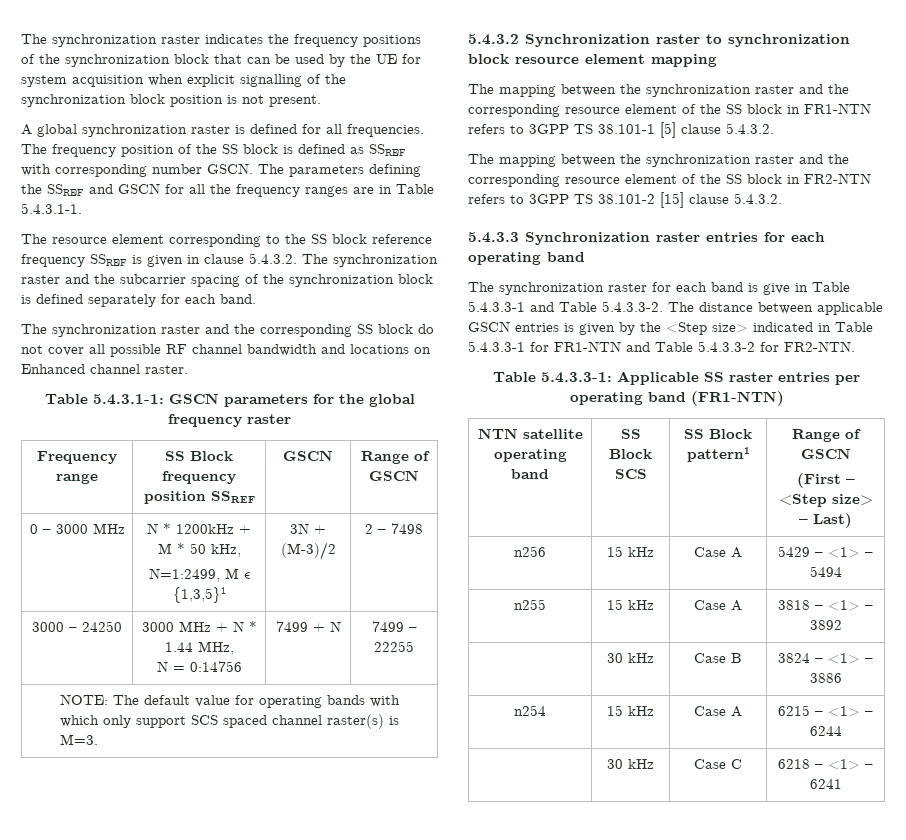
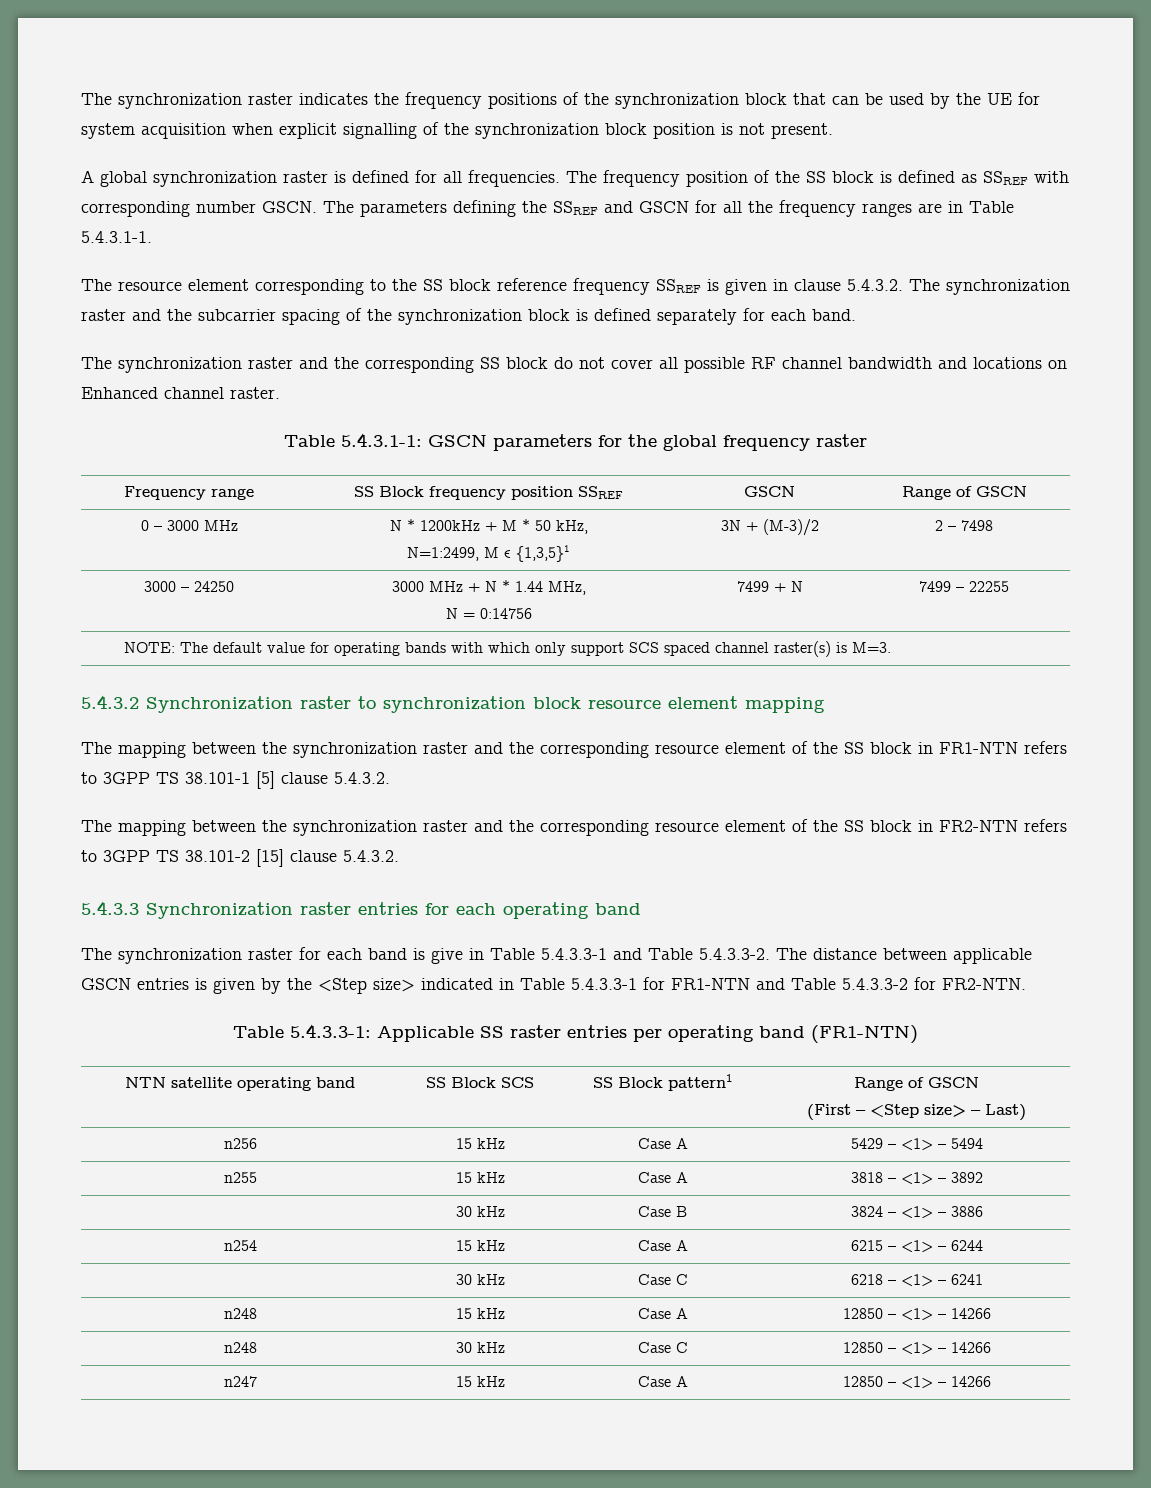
(842, 784) none -> [223,1308,257,1319] [455,1308,505,1319] [637,1308,688,1319] [842,1308,991,1321] [223,1342,257,1353] [455,1342,505,1353] [637,1342,688,1353] [842,1342,991,1355] [223,1376,257,1387] [455,1376,505,1387] [637,1376,688,1387] [842,1376,991,1389] // n248 | 15 kHz | Case A | 12850 – <1> – 14266 // n248 | 30 kHz | Case C | 12850 – <1> – 14266 // n247 | 15 kHz | Case A | 12850 – <1> – 14266

